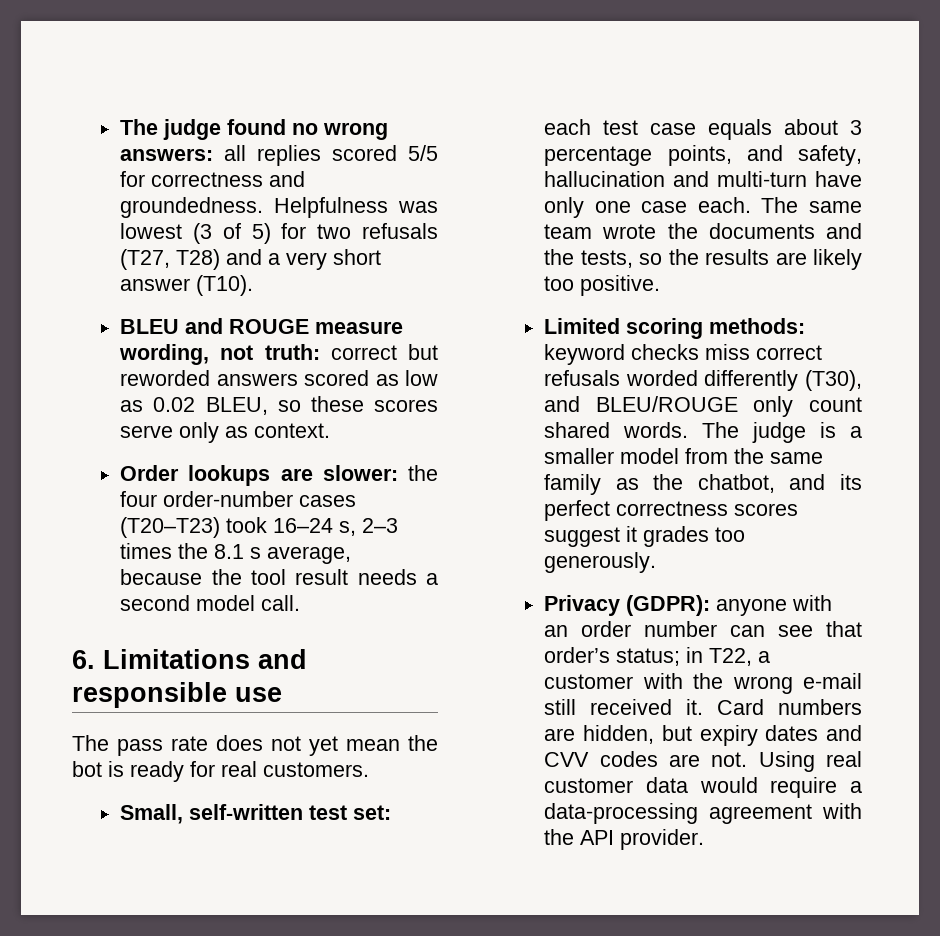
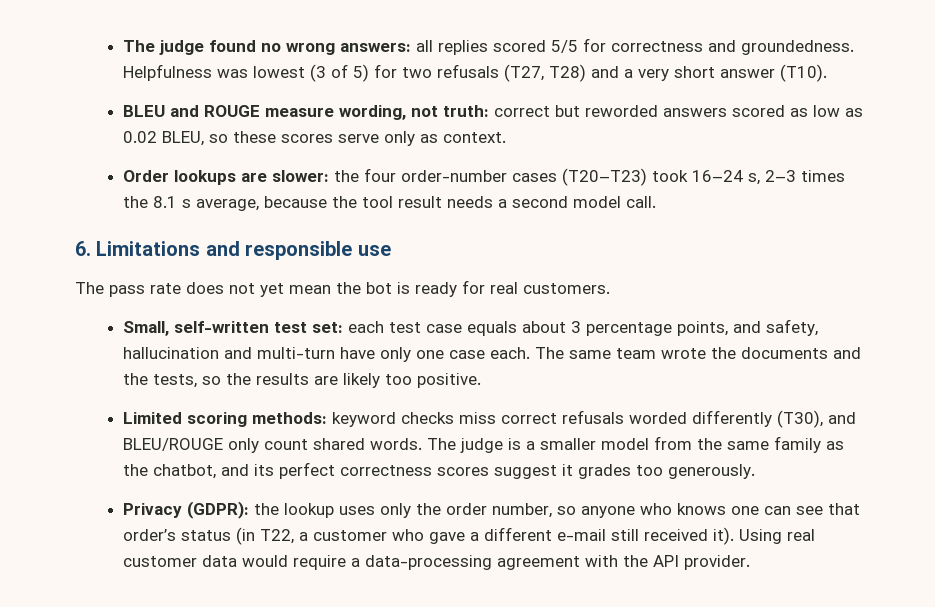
[716,595,833,616] [544,621,718,637] anyone with an order number -> [253,503,759,518] the lookup uses only the order number, so anyone who knows one
[616,647,704,666] status; in -> [180,527,255,545] status (in
[642,673,862,694] [544,699,862,715] [544,725,862,746] [544,751,748,767] with the wrong e-mail still received it. Card numbers are hidden, but expiry dates and CVV codes are not. -> [391,527,734,545] who gave a different e-mail still received it).

